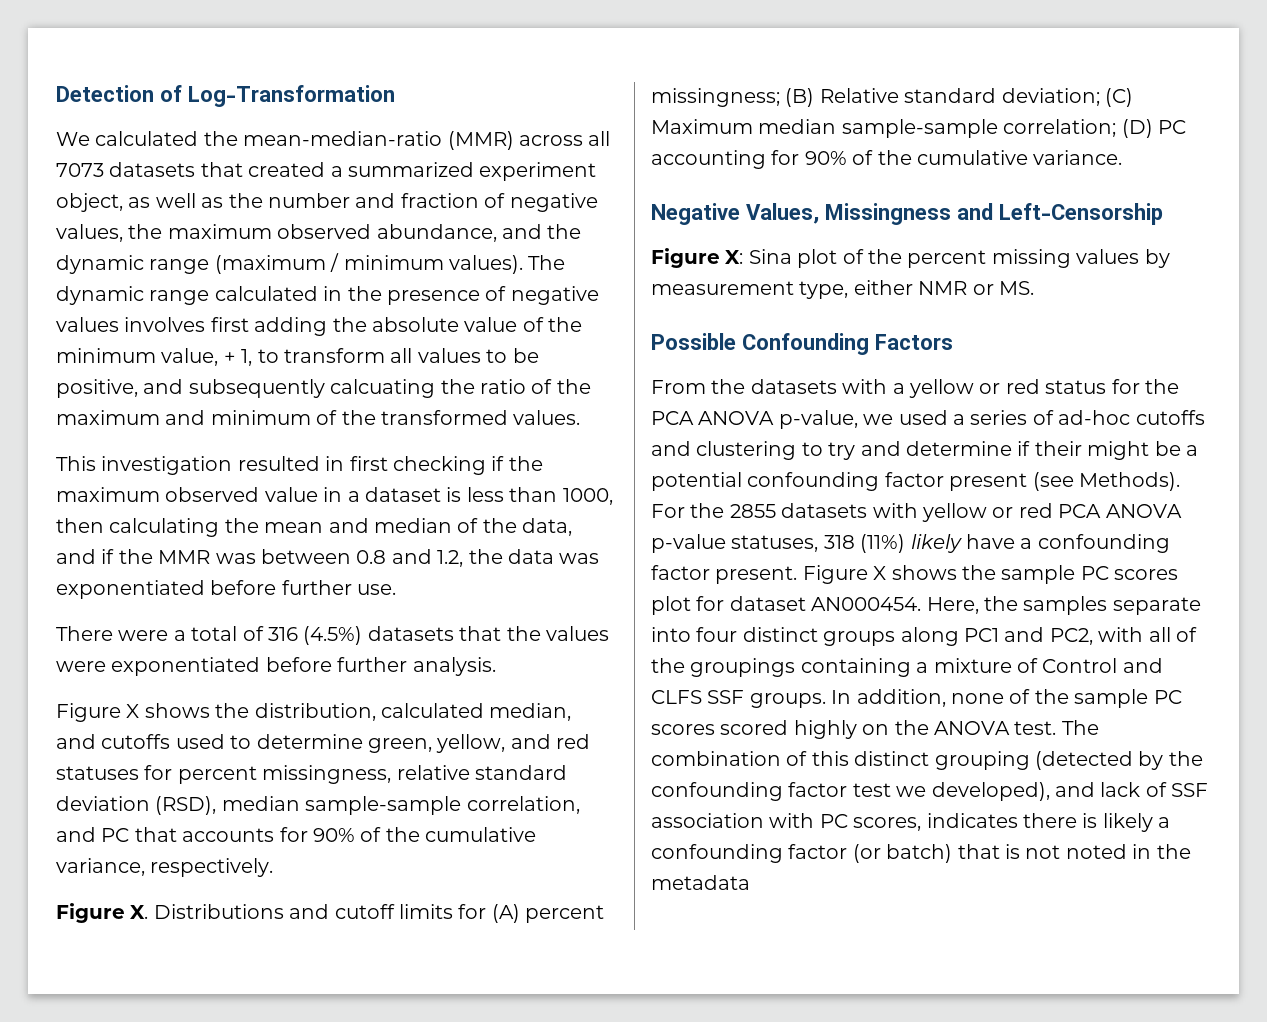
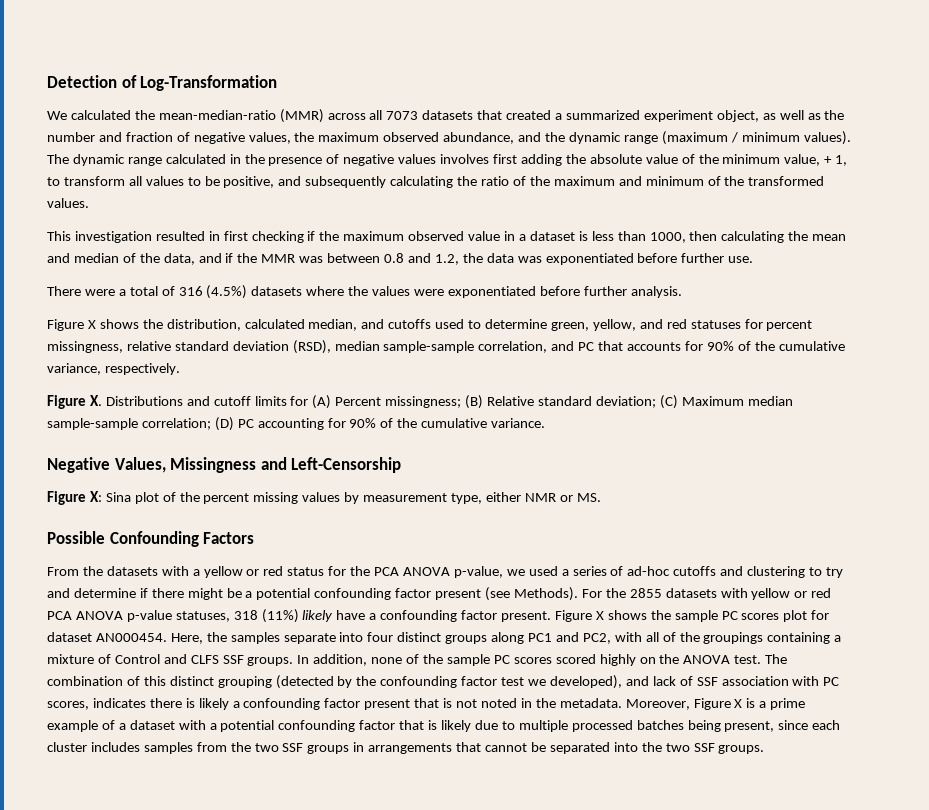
[330,379,436,398] calcuating -> [390,176,454,188] calculating
[459,626,502,641] that -> [306,286,345,296] where
[525,905,605,923] percent -> [335,397,382,406] Percent
[1034,441,1082,456] their -> [151,588,184,598] there
[852,844,953,863] (or batch) -> [364,699,411,710] present
[651,875,750,890] metadata -> [559,698,806,710] [47,720,841,732] [47,742,765,754] metadata. Moreover, Figure X is a prime example of a dataset with a potential confounding factor that is likely due to multiple processed batches being present, since each cluster includes samples from the two SSF groups in arrangements that cannot be separated into the two SSF groups.

